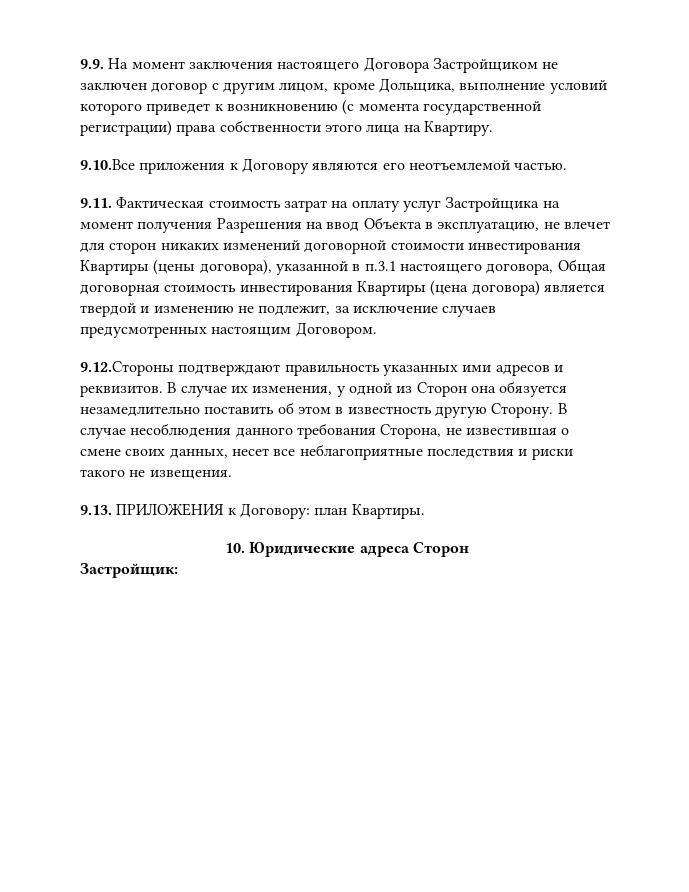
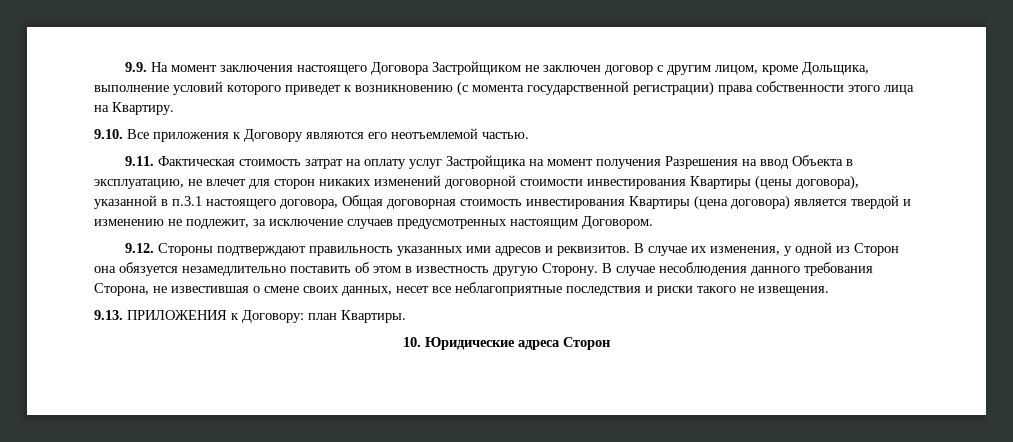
[80,159,135,170] 9.10.Все -> [94,129,149,139] 9.10. Все
[80,361,174,376] 9.12.Стороны -> [125,243,214,256] 9.12. Стороны
[80,563,178,578] // Застройщик: -> (610, 343) none

